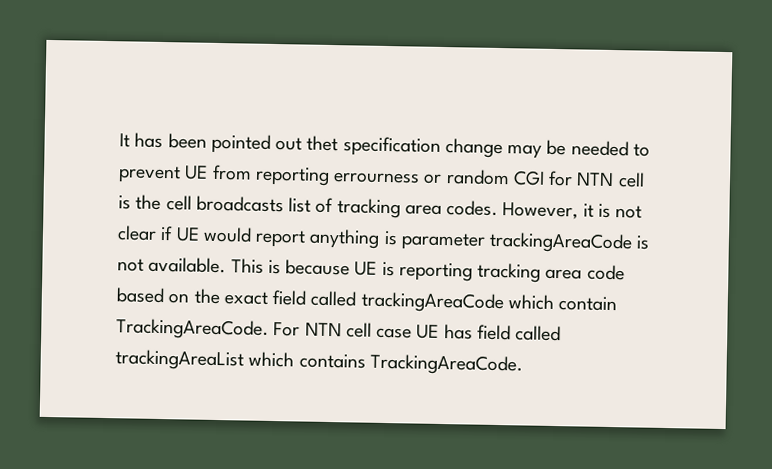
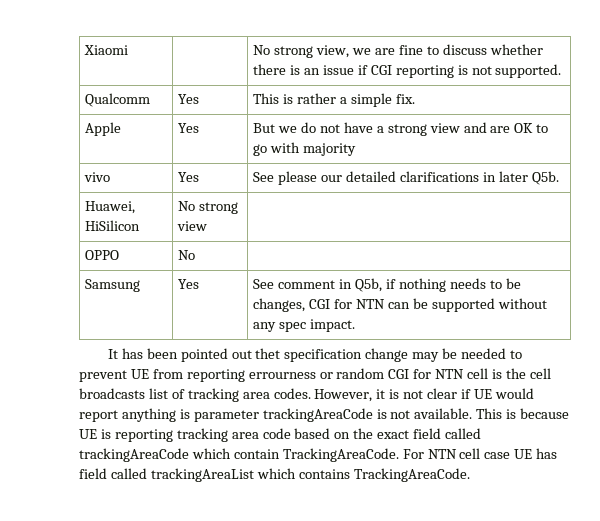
(119, 140) none -> [84,45,129,55] [253,44,543,58] [253,64,562,78] [85,93,151,107] [178,94,200,104] [253,93,415,107] [85,122,122,136] [178,123,200,133] [253,122,549,136] [253,142,357,156] [84,172,111,182] [178,172,200,182] [253,171,559,185] [85,201,136,214] [85,220,141,231] [178,201,239,214] [177,221,208,231] [85,250,120,260] [178,250,196,260] [85,279,141,292] [178,279,200,289] [253,278,521,292] [253,298,547,312] [253,319,356,332] Xiaomi | | No strong view, we are fine to discuss whether there is an issue if CGI reporting is not supported. // Qualcomm | Yes | This is rather a simple fix. // Apple | Yes | But we do not have a strong view and are OK to go with majority // vivo | Yes | See please our detailed clarifications in later Q5b. // Huawei, HiSilicon | No strong view | // OPPO | No | // Samsung | Yes | See comment in Q5b, if nothing needs to be changes, CGI for NTN can be supported without any spec impact. //

